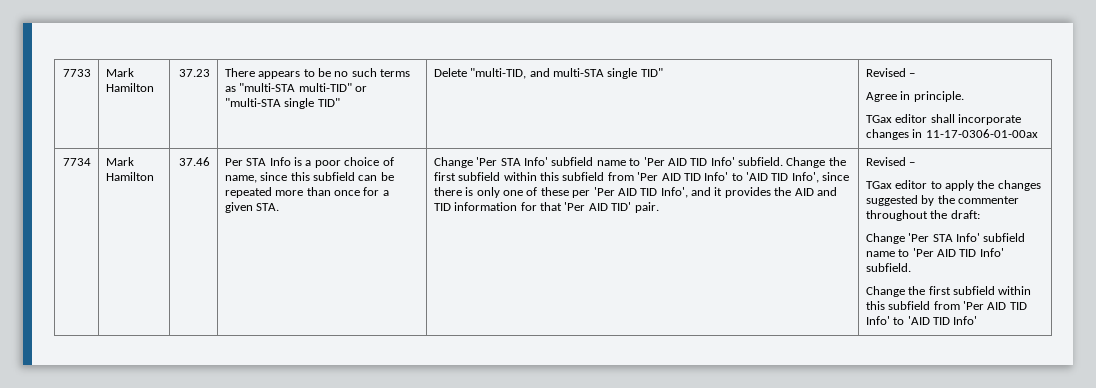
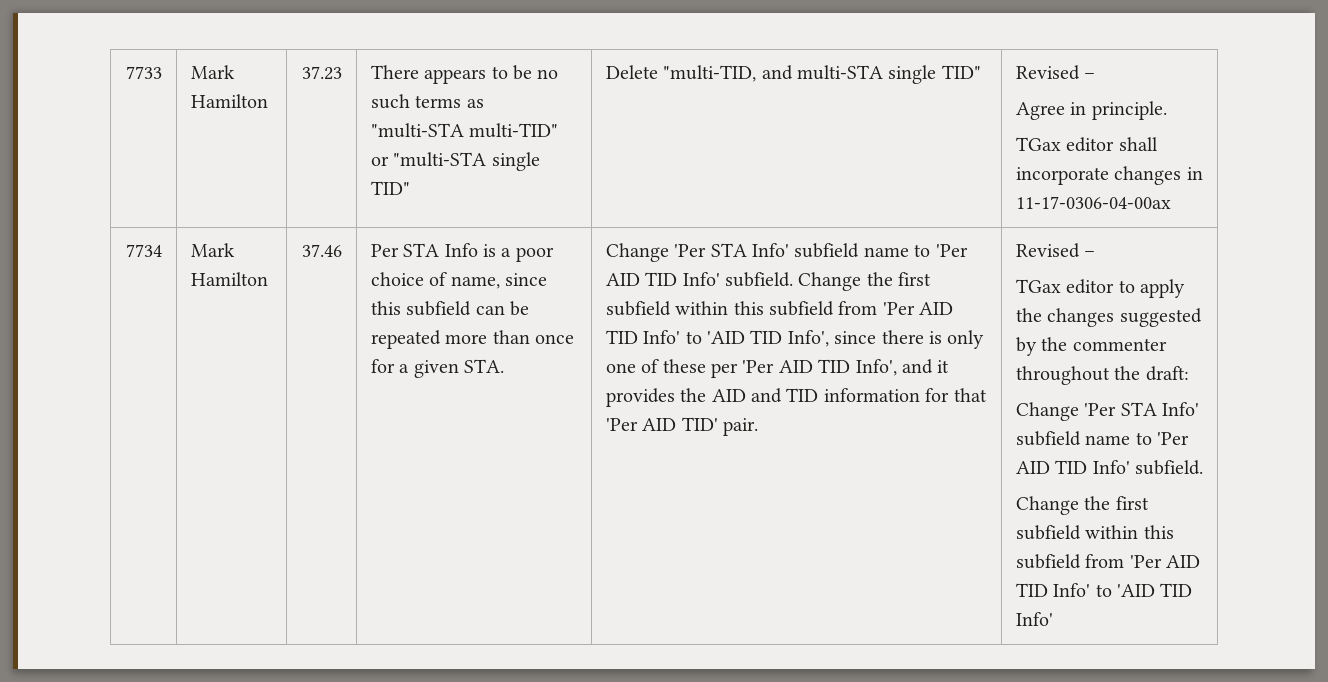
[925,129,1038,138] 11-17-0306-01-00ax -> [1015,196,1171,209] 11-17-0306-04-00ax

